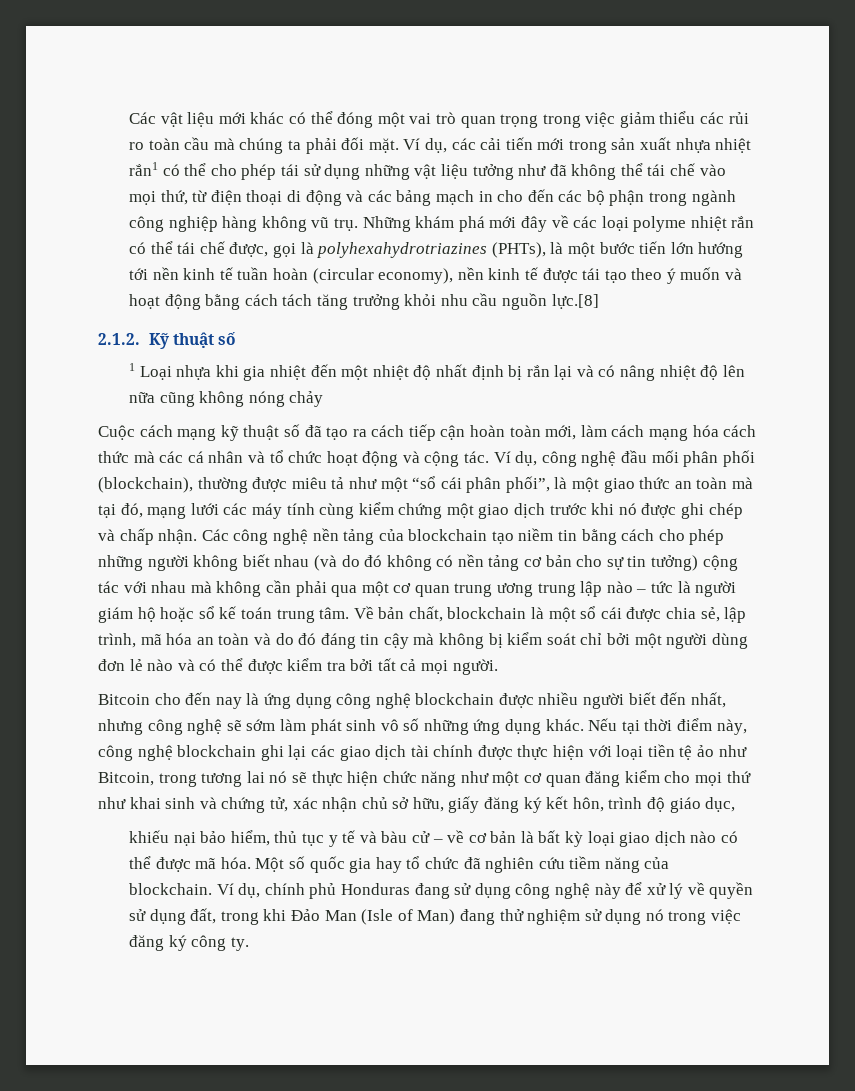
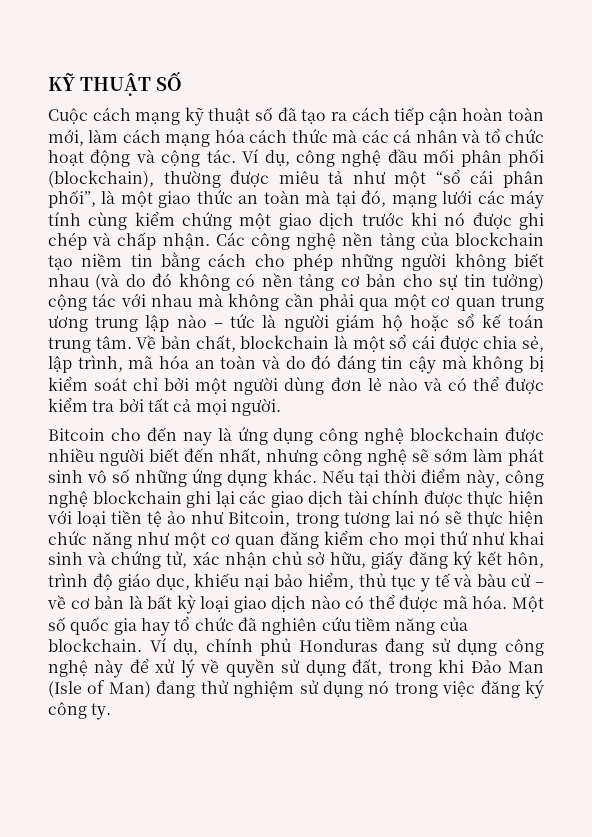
[129,111,749,128] [129,137,752,154] [129,162,726,180] [129,189,736,206] [129,215,755,232] [129,241,744,258] [129,267,743,284] [129,293,599,310] [98,332,236,349] [129,363,745,381] [129,391,324,407] Các vật liệu mới khác có thể đóng một vai trò quan trọng trong việc giảm thiểu các rủi ro toàn cầu mà chúng ta phải đối mặt. Ví dụ, các cải tiến mới trong sản xuất nhựa nhiệt rắn1 có thể cho phép tái sử dụng những vật liệu tưởng như đã không thể tái chế vào mọi thứ, từ điện thoại di động và các bảng mạch in cho đến các bộ phận trong ngành công nghiệp hàng không vũ trụ. Những khám phá mới đây về các loại polyme nhiệt rắn có thể tái chế được, gọi là polyhexahydrotriazines (PHTs), là một bước tiến lớn hướng tới nền kinh tế tuần hoàn (circular economy), nền kinh tế được tái tạo theo ý muốn và hoạt động bằng cách tách tăng trưởng khỏi nhu cầu nguồn lực.[8] // 2.1.2. Kỹ thuật số // 1 Loại nhựa khi gia nhiệt đến một nhiệt độ nhất định bị rắn lại và có nâng nhiệt độ lên nữa cũng không nóng chảy -> [48,72,182,96] KỸ THUẬT SỐ
(736, 804) // -> (190, 582) none

